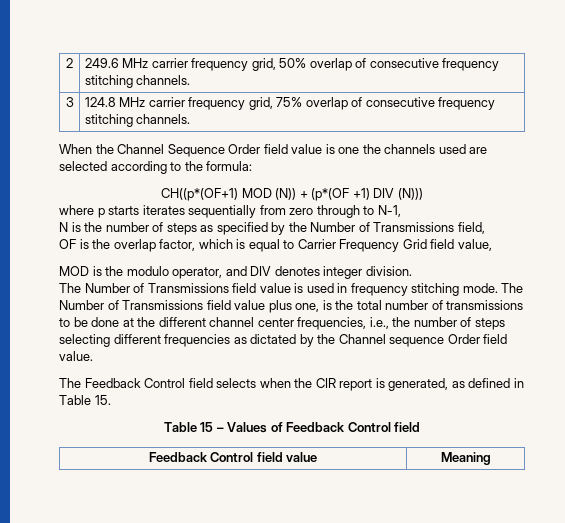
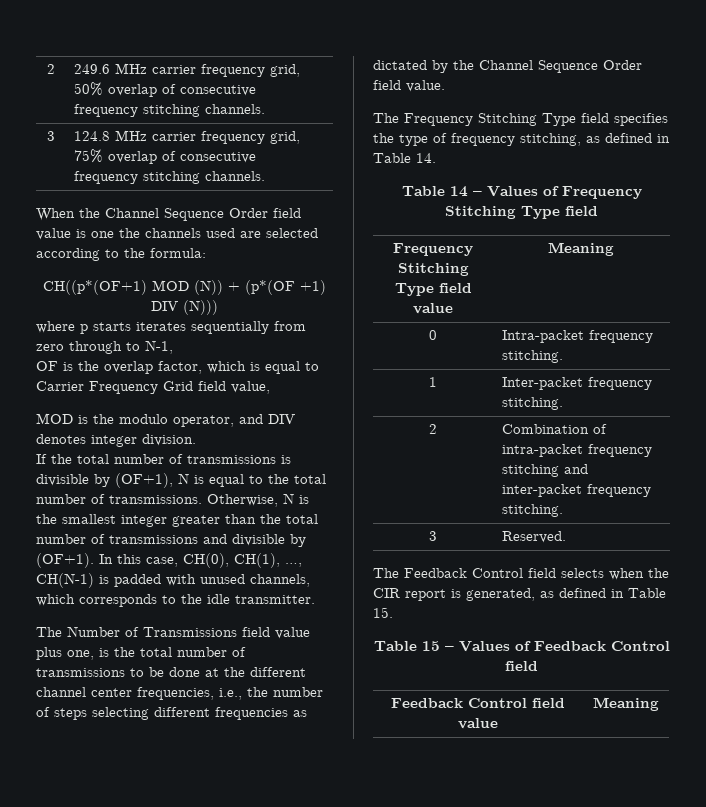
[59,222,485,235] // N is the number of steps as specified by the Number of Transmissions field, -> (173, 347) none
[59,283,498,296] The Number of Transmissions field value is used in frequency stitching mode. -> [36,454,291,464] [36,473,326,488] [36,493,309,507] [36,514,318,527] [36,534,306,547] [36,553,302,568] [36,573,310,588] [36,594,315,607] If the total number of transmissions is divisible by (OF+1), N is equal to the total number of transmissions. Otherwise, N is the smallest integer greater than the total number of transmissions and divisible by (OF+1). In this case, CH(0), CH(1), …, CH(N-1) is padded with unused channels, which corresponds to the idle transmitter. //
[389,337,445,347] sequence -> [538,60,598,73] Sequence
(93, 356) none -> [373,113,668,126] [373,133,670,146] [373,153,436,163] [401,186,642,199] [445,206,598,219] [393,243,473,256] [397,263,469,276] [394,283,472,296] [413,303,453,314] [548,242,614,256] [429,330,437,340] [501,330,653,343] [501,350,563,363] [429,377,437,387] [501,377,652,390] [501,397,563,410] [429,424,437,434] [501,424,607,434] [501,444,652,457] [501,464,588,477] [501,484,651,497] [501,504,563,517] [429,531,437,541] [501,531,566,543] // The Frequency Stitching Type field specifies the type of frequency stitching, as defined in Table 14. // Table 14 – Values of Frequency Stitching Type field // Frequency Stitching Type field value | Meaning // 0 | Intra-packet frequency stitching. // 1 | Inter-packet frequency stitching. // 2 | Combination of intra-packet frequency stitching and inter-packet frequency stitching. // 3 | Reserved.

